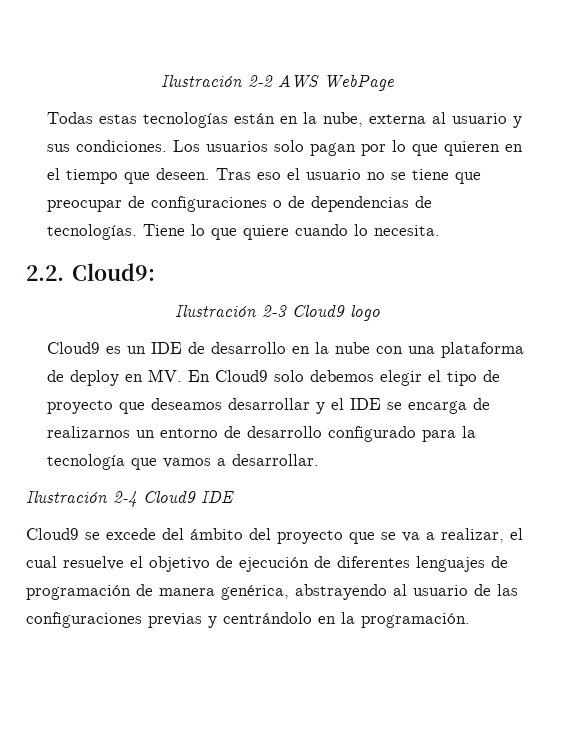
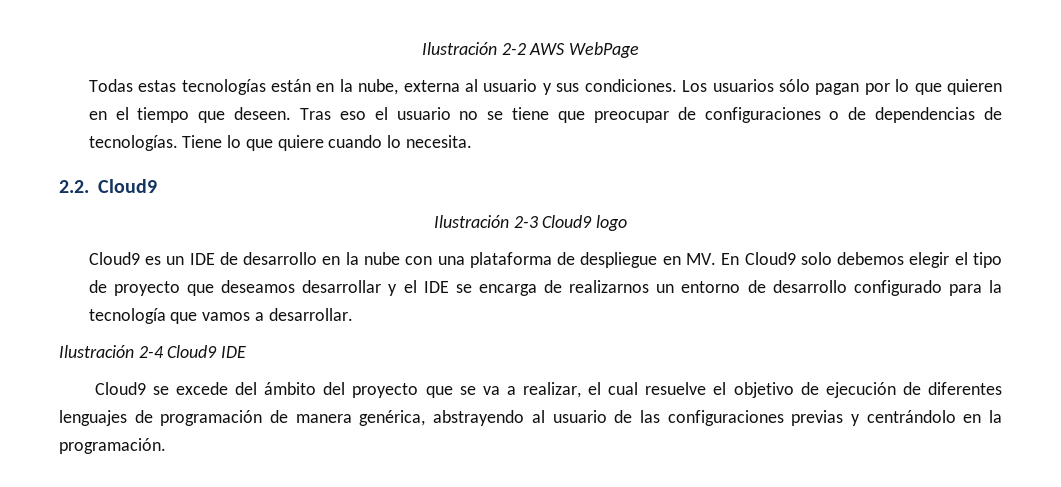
[274,140,305,152] solo -> [778,79,810,92] sólo
[72,263,156,281] Cloud9: -> [97,179,157,193] Cloud9
[70,370,120,386] deploy -> [580,252,658,268] despliegue

